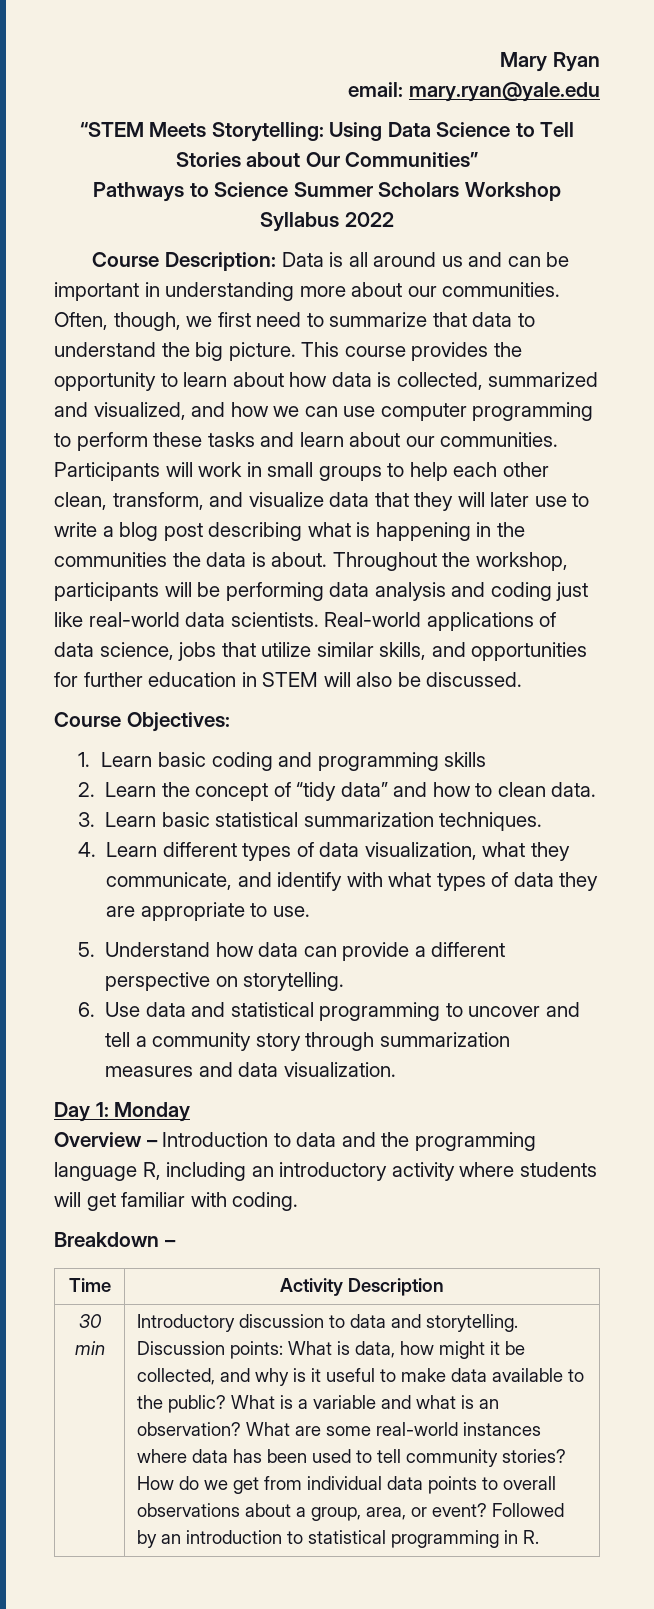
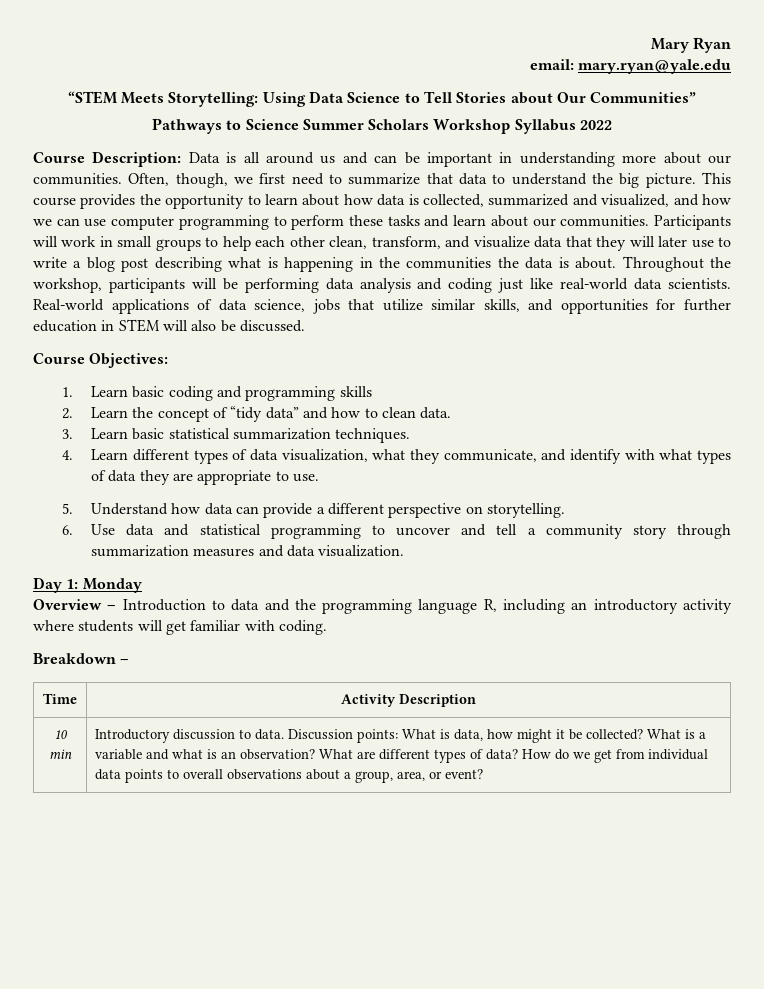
[78,1314,102,1328] 30 -> [54,730,68,739] 10
[350,1314,519,1332] data and storytelling. -> [254,729,284,740] data.
[137,1368,585,1386] [137,1395,227,1413] collected, and why is it useful to make data available to the public? -> [585,729,643,740] collected?
[326,1422,542,1436] [137,1449,567,1467] some real-world instances where data has been used to tell community stories? -> [378,749,518,763] different types of data?
[492,1503,565,1517] [137,1530,540,1548] Followed by an introduction to statistical programming in R. -> (483, 774) none

